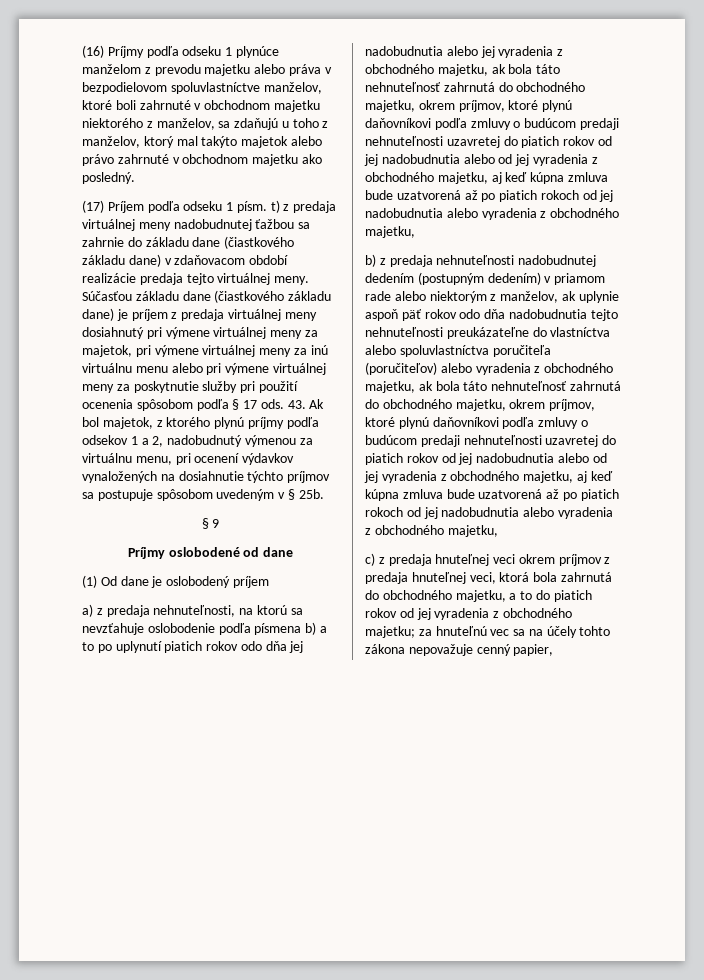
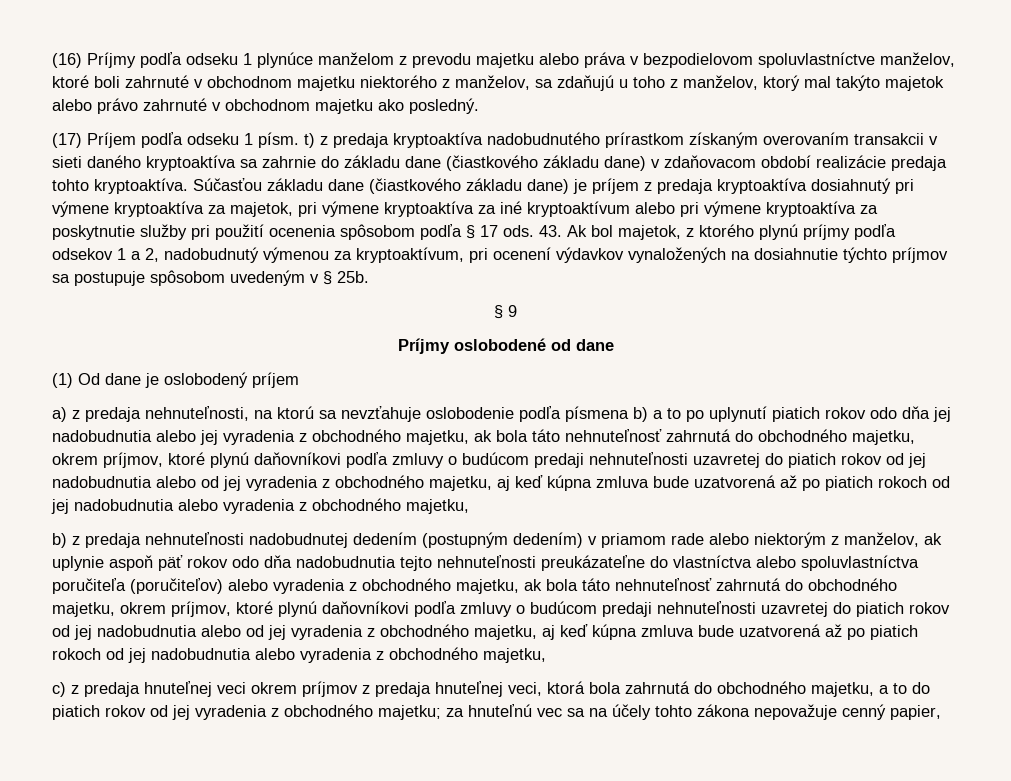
[82,219,295,231] virtuálnej meny nadobudnutej ťažbou -> [393,132,938,148] [52,155,236,171] kryptoaktíva nadobudnutého prírastkom získaným overovaním transakcii v sieti daného kryptoaktíva
[186,273,310,285] tejto virtuálnej meny. -> [52,178,188,194] tohto kryptoaktíva.
[227,309,317,321] virtuálnej meny -> [717,178,807,194] kryptoaktíva
[213,327,303,339] virtuálnej meny -> [114,201,204,217] kryptoaktíva
[202,345,328,357] [82,363,168,373] virtuálnej meny za inú virtuálnu menu -> [384,201,630,217] kryptoaktíva za iné kryptoaktívum
[272,363,326,375] [82,384,114,393] virtuálnej meny -> [766,201,856,217] kryptoaktíva
[82,453,172,465] virtuálnu menu, -> [356,247,464,263] kryptoaktívum,

